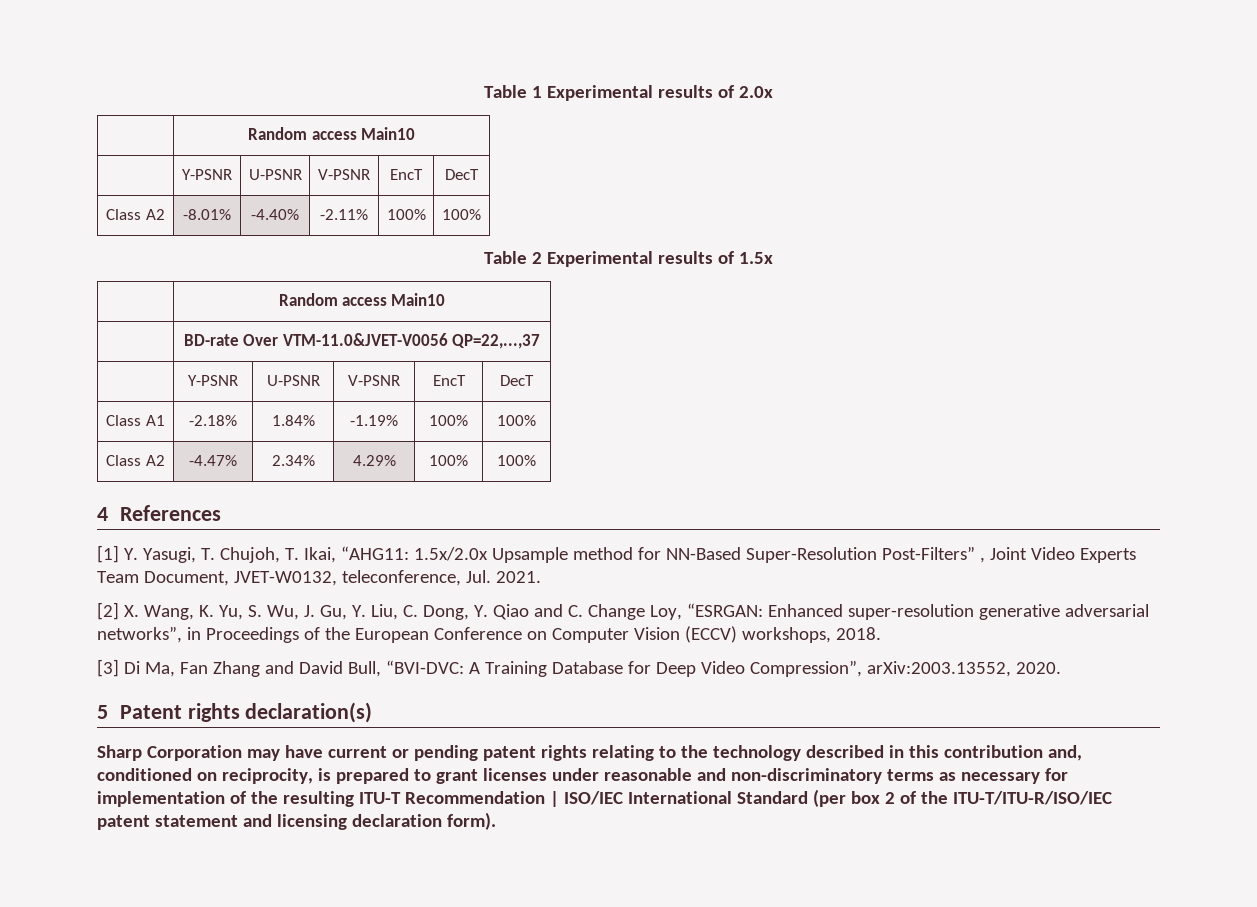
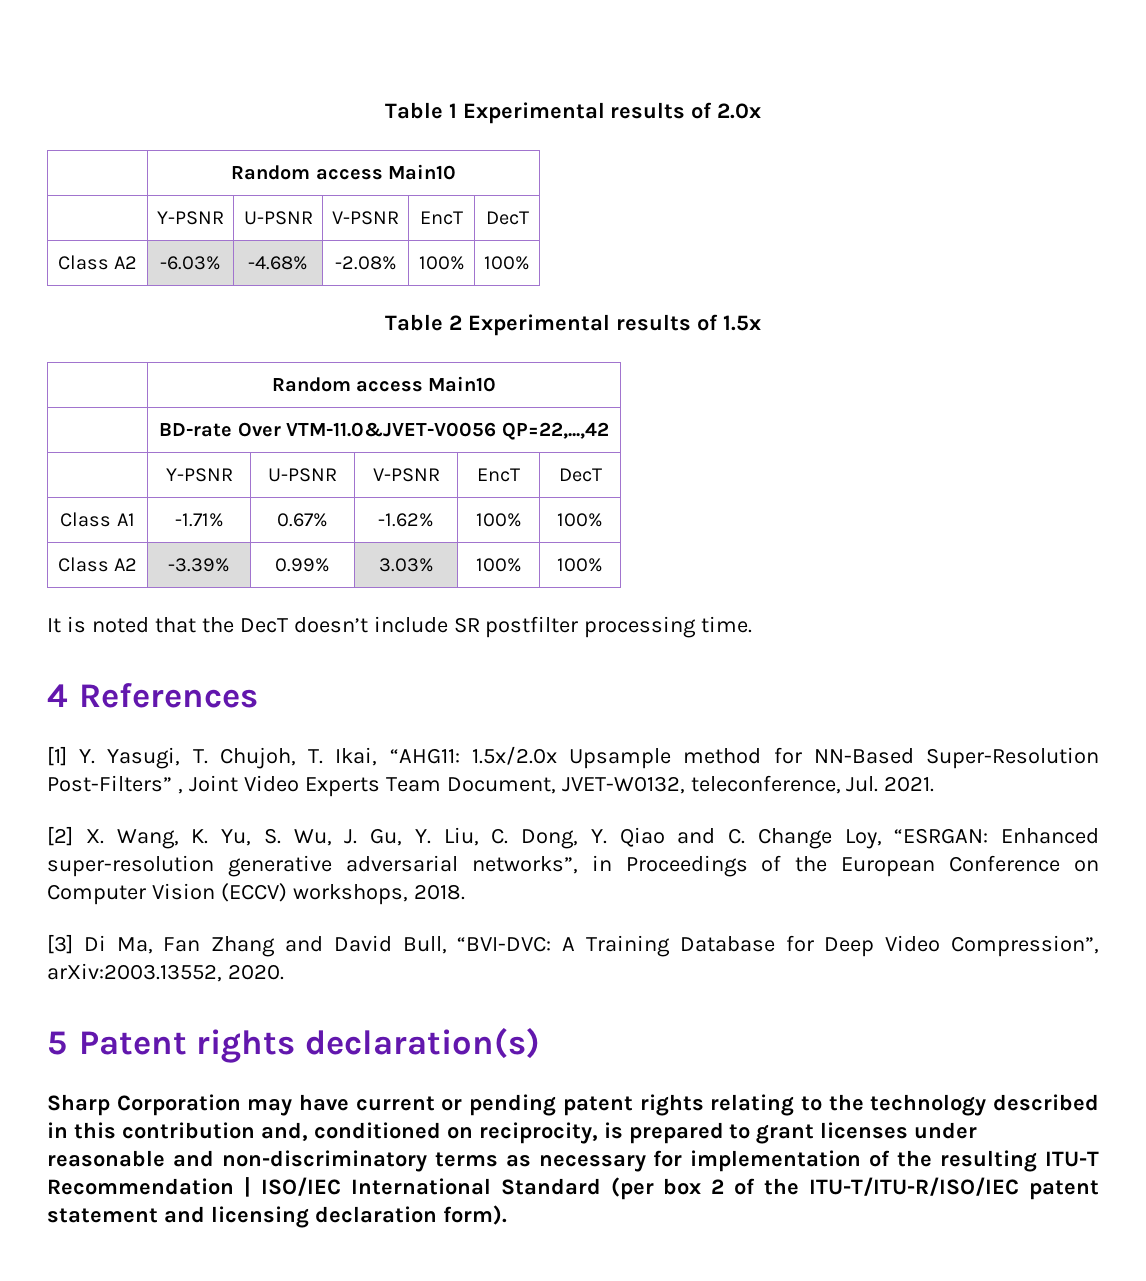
[183,209,231,220] [251,209,299,220] [320,209,368,220] -8.01% | -4.40% | -2.11% -> [160,256,221,270] [248,256,308,270] [334,256,397,270] -6.03% | -4.68% | -2.08%
[452,334,541,349] QP=22,...,37 -> [501,422,609,440] QP=22,...,42
[189,415,237,426] [271,415,315,426] [350,415,398,426] -2.18% | 1.84% | -1.19% -> [174,513,224,527] [277,513,328,527] [378,513,434,527] -1.71% | 0.67% | -1.62%
[189,455,237,466] [271,455,315,466] [352,455,396,466] [429,455,468,466] [497,455,536,466] -4.47% | 2.34% | 4.29% | 100% | 100% -> [168,558,230,572] [275,558,330,572] [378,558,434,572] [475,558,522,572] [557,558,603,572] [47,616,753,638] -3.39% | 0.99% | 3.03% | 100% | 100% // It is noted that the DecT doesn’t include SR postfilter processing time.

